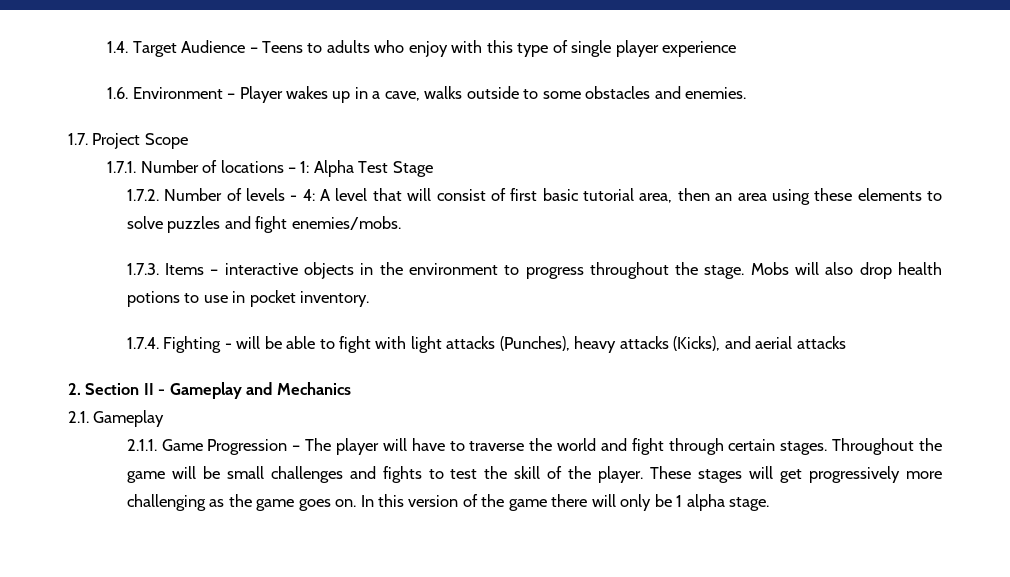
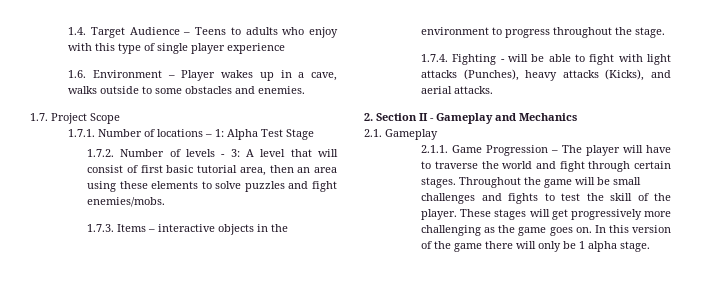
[302,189,315,201] 4: -> [230,149,240,157] 3:
[750,262,942,279] [126,290,370,307] Mobs will also drop health potions to use in pocket inventory. -> (666, 32) none
[796,336,846,349] attacks -> [454,86,494,94] attacks.

